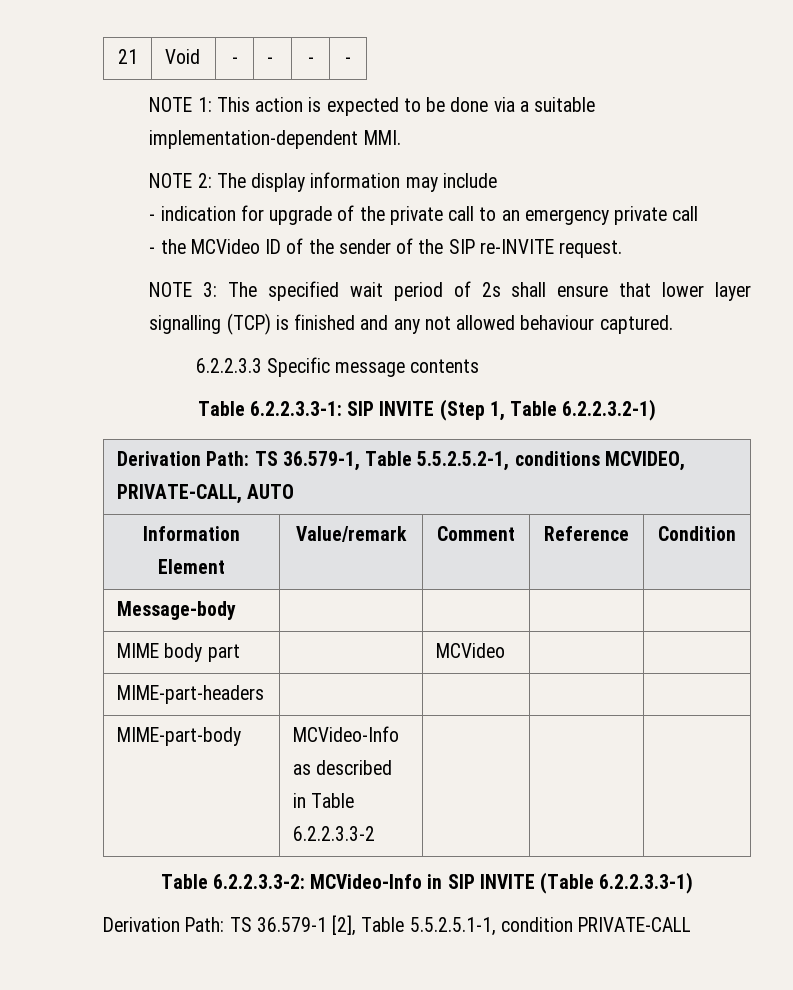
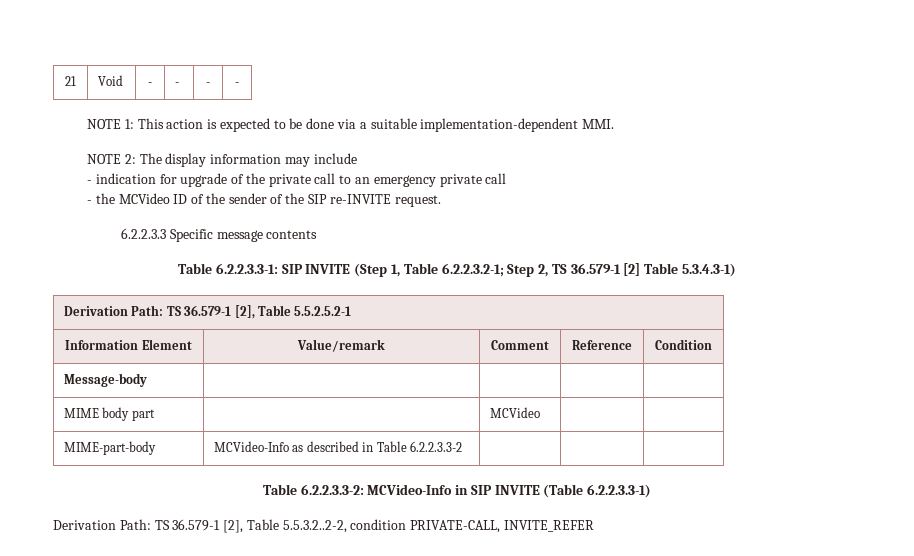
[149,281,751,301] [149,313,673,335] // NOTE 3: The specified wait period of 2s shall ensure that lower layer signalling (TCP) is finished and any not allowed behaviour captured. -> (441, 201) none
[562,399,657,421] [116,451,685,471] [116,484,295,504] 6.2.2.3.2-1) // Derivation Path: TS 36.579-1, Table 5.5.2.5.2-1, conditions MCVIDEO, PRIVATE-CALL, AUTO -> [441,263,736,277] [64,305,352,319] 6.2.2.3.2-1; Step 2, TS 36.579-1 [2] Table 5.3.4.3-1) // Derivation Path: TS 36.579-1 [2], Table 5.5.2.5.2-1
[116,685,264,704] // MIME-part-headers | | | | -> (541, 412) none
[409,917,692,936] 5.5.2.5.1-1, condition PRIVATE-CALL -> [282,519,595,533] 5.5.3.2..2-2, condition PRIVATE-CALL, INVITE_REFER

